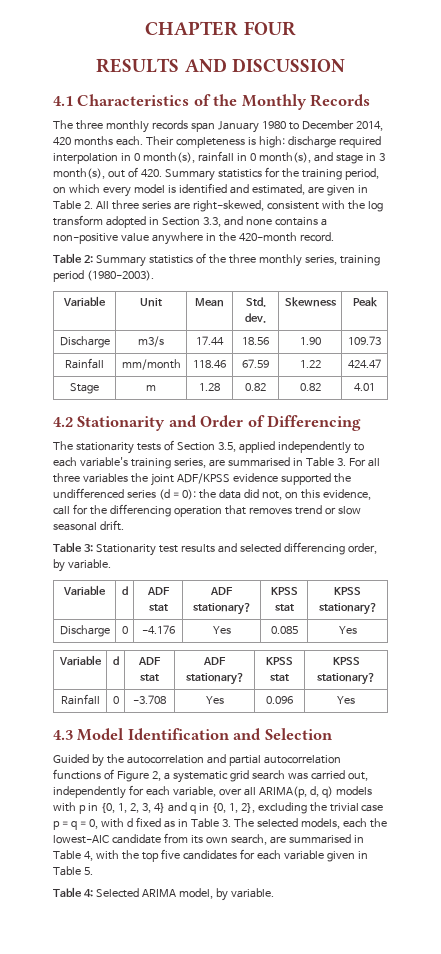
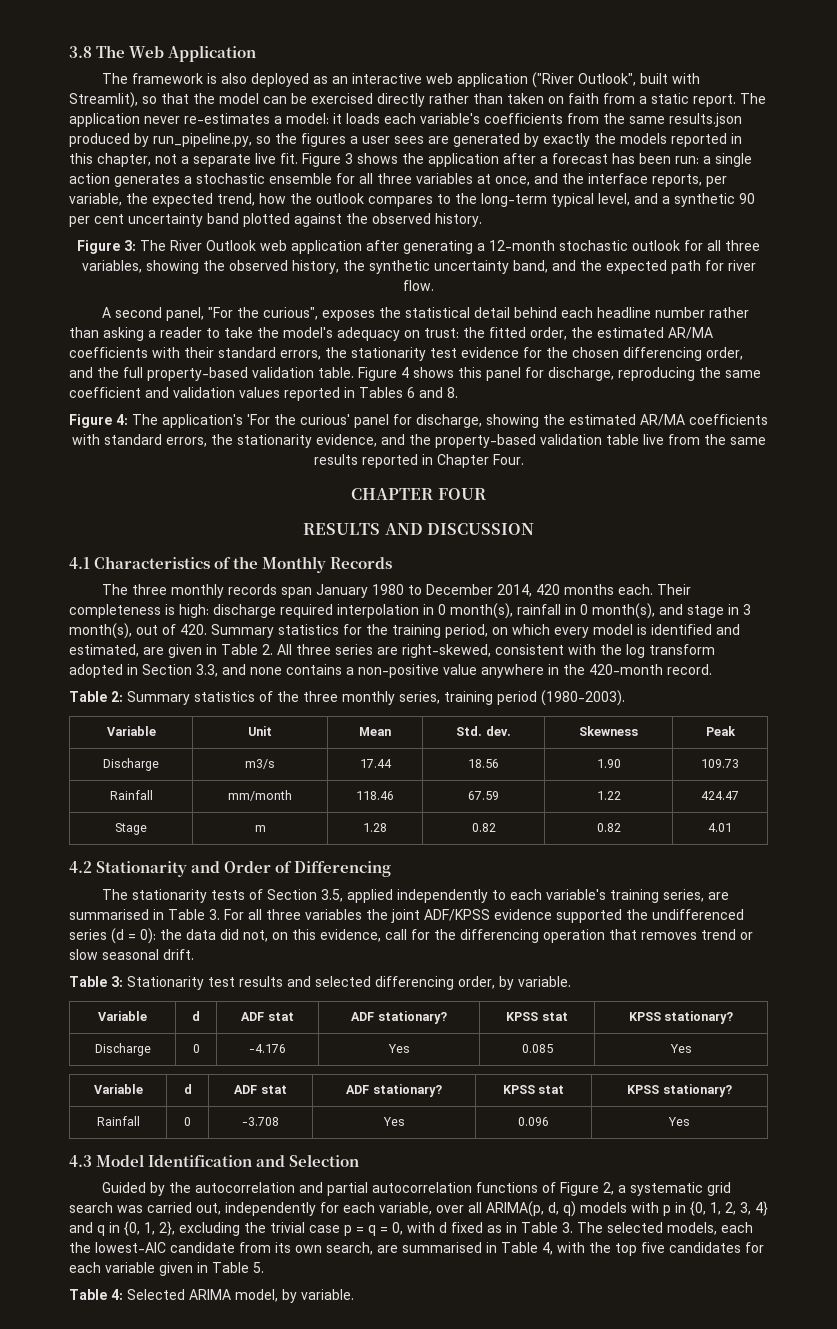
(145, 28) none -> [69,45,257,62] [102,72,701,88] [69,92,766,108] [69,113,742,127] [69,133,742,147] [69,153,752,167] [69,173,727,187] [69,193,755,207] [69,213,482,227] [77,240,760,254] [81,260,756,274] [403,280,434,291] [102,307,750,321] [69,327,713,341] [69,347,743,361] [69,367,761,381] [69,387,458,401] [69,414,768,428] [71,434,766,448] [313,454,524,468] 3.8 The Web Application // The framework is also deployed as an interactive web application ("River Outlook", built with Streamlit), so that the model can be exercised directly rather than taken on faith from a static report. The application never re-estimates a model: it loads each variable's coefficients from the same results.json produced by run_pipeline.py, so the figures a user sees are generated by exactly the models reported in this chapter, not a separate live fit. Figure 3 shows the application after a forecast has been run: a single action generates a stochastic ensemble for all three variables at once, and the interface reports, per variable, the expected trend, how the outlook compares to the long-term typical level, and a synthetic 90 per cent uncertainty band plotted against the observed history. // Figure 3: The River Outlook web application after generating a 12-month stochastic outlook for all three variables, showing the observed history, the synthetic uncertainty band, and the expected path for river flow. // A second panel, "For the curious", exposes the statistical detail behind each headline number rather than asking a reader to take the model's adequacy on trust: the fitted order, the estimated AR/MA coefficients with their standard errors, the stationarity test evidence for the chosen differencing order, and the full property-based validation table. Figure 4 shows this panel for discharge, reproducing the same coefficient and validation values reported in Tables 6 and 8. // Figure 4: The application's 'For the curious' panel for discharge, showing the estimated AR/MA coefficients with standard errors, the stationarity evidence, and the property-based validation table live from the same results reported in Chapter Four. //

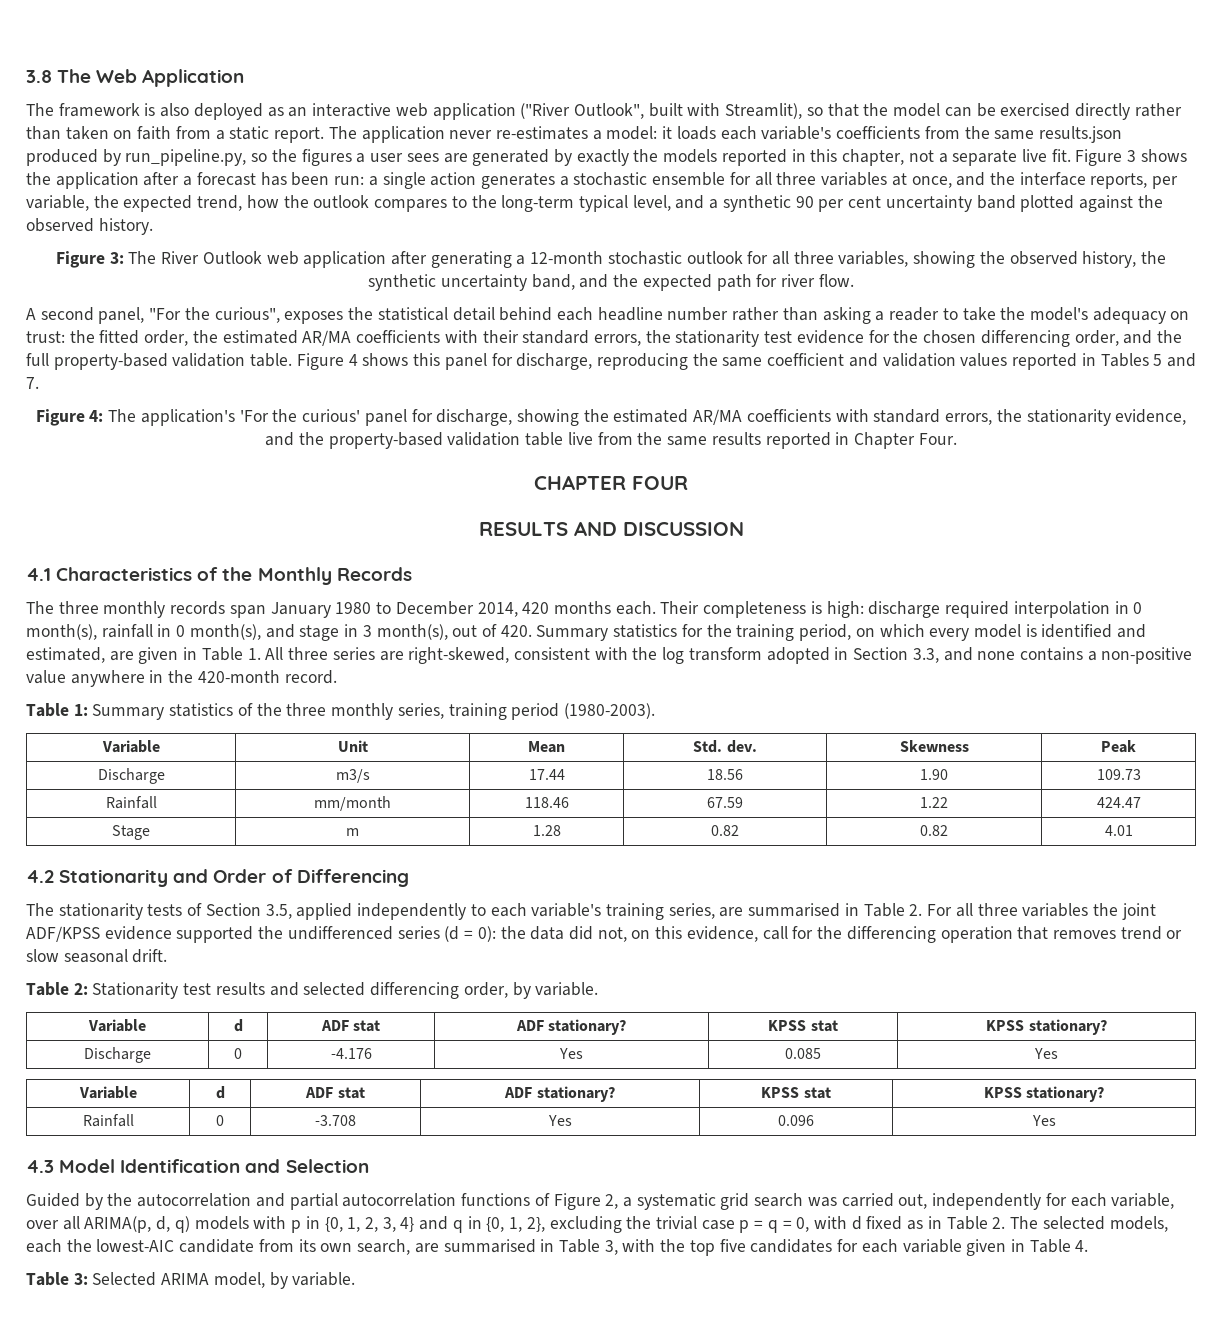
[407,387,458,398] 6 and 8. -> [1153,353,1196,367] [26,377,39,389] 5 and 7.
[262,644,273,655] 2. -> [247,648,261,660] 1.
[111,691,123,702] 2: -> [73,704,88,716] 1:
[209,909,220,920] 3. -> [909,904,923,916] 2.
[111,976,123,987] 3: -> [73,983,88,995] 2:
[562,1222,573,1233] 3. -> [992,1217,1006,1229] 2.
[542,1242,553,1255] 4, -> [604,1240,618,1255] 3,
[253,1262,264,1273] [69,1289,123,1300] 5. // Table 4: -> [1075,1240,1089,1252] [26,1272,88,1286] 4. // Table 3:

